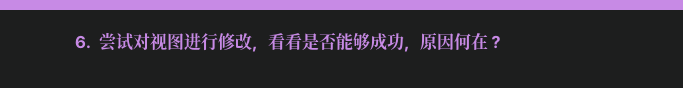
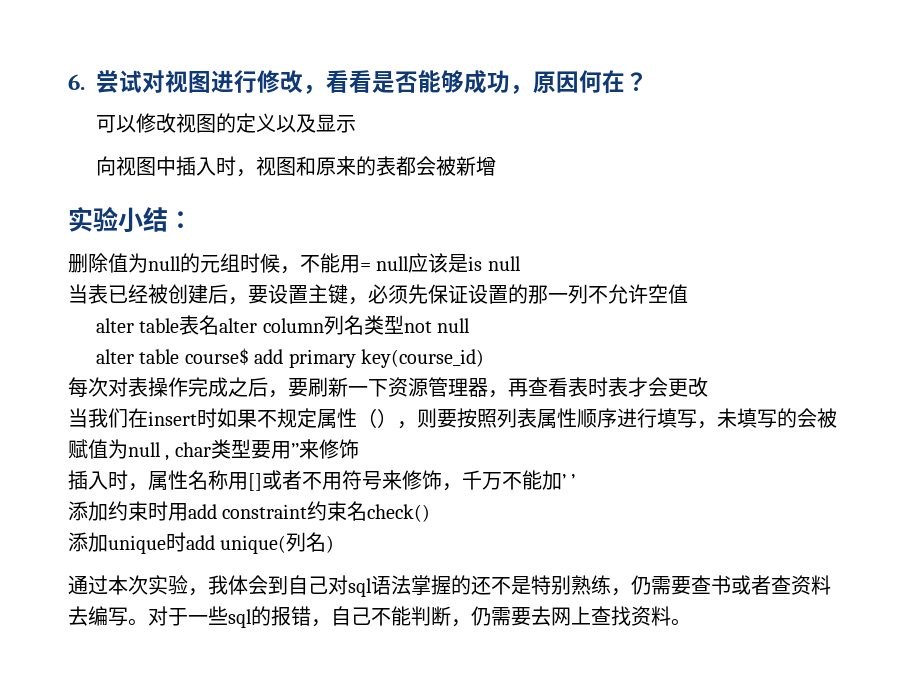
(504, 42) none -> [96,113,357,133] [96,156,497,177] [68,207,193,233] [68,253,521,274] [68,284,688,305] [96,315,471,335] [96,348,485,368] [68,377,708,398] [68,408,837,429] [68,439,359,461] [68,470,576,491] [68,501,431,522] [68,532,335,554] [68,575,831,597] [68,606,691,628] // 可以修改视图的定义以及显示 // 向视图中插入时，视图和原来的表都会被新增 // 实验小结： // 删除值为null的元组时候，不能用= null应该是is null // 当表已经被创建后，要设置主键，必须先保证设置的那一列不允许空值 // alter table表名alter column列名类型not null // alter table course$ add primary key(course_id) // 每次对表操作完成之后，要刷新一下资源管理器，再查看表时表才会更改 // 当我们在insert时如果不规定属性（），则要按照列表属性顺序进行填写，未填写的会被赋值为null , char类型要用’’来修饰 // 插入时，属性名称用[]或者不用符号来修饰，千万不能加’ ’ // 添加约束时用add constraint约束名check() // 添加unique时add unique(列名) // 通过本次实验，我体会到自己对sql语法掌握的还不是特别熟练，仍需要查书或者查资料去编写。对于一些sql的报错，自己不能判断，仍需要去网上查找资料。

